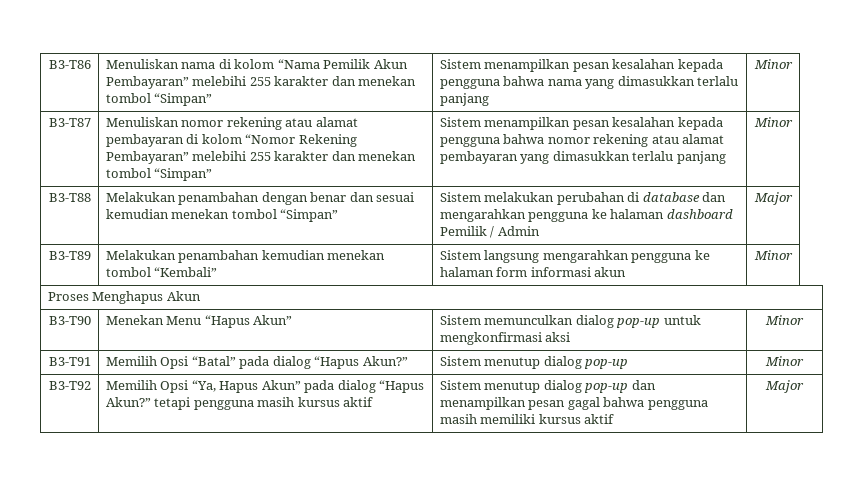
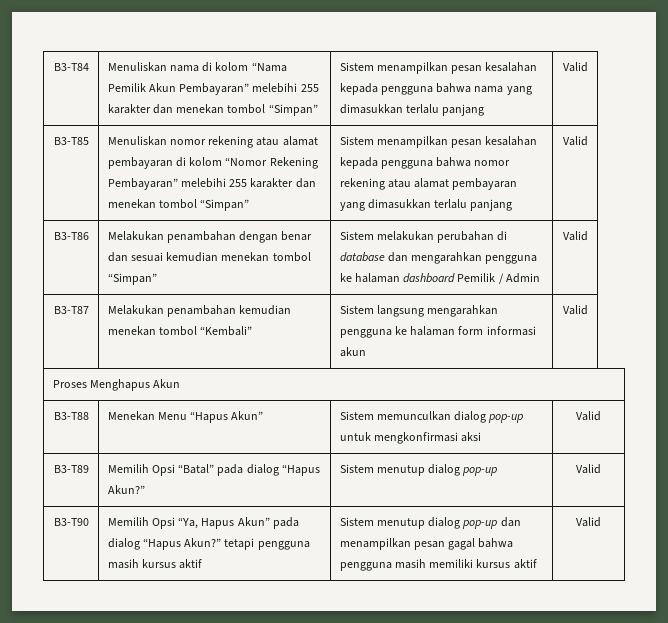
[48,60,91,69] B3-T86 -> [53,63,89,71] B3-T84
[753,59,793,69] [48,118,91,127] Minor // B3-T87 -> [562,62,588,72] [53,137,89,145] Valid // B3-T85
[753,117,793,127] [48,193,91,202] Minor // B3-T88 -> [562,136,588,146] [53,232,89,240] Valid // B3-T86
[753,192,793,205] [48,251,91,260] Major // B3-T89 -> [562,231,588,241] [53,306,89,314] Valid // B3-T87
[753,250,793,260] Minor -> [562,305,588,315] Valid
[48,316,91,325] B3-T90 -> [53,412,89,420] B3-T88
[765,315,804,325] [48,357,91,366] Minor // B3-T91 -> [576,411,601,421] [53,465,89,473] Valid // B3-T89
[765,356,804,366] [48,381,91,390] Minor // B3-T92 -> [576,464,601,474] [53,518,89,526] Valid // B3-T90
[765,380,804,393] Major -> [576,517,601,527] Valid

